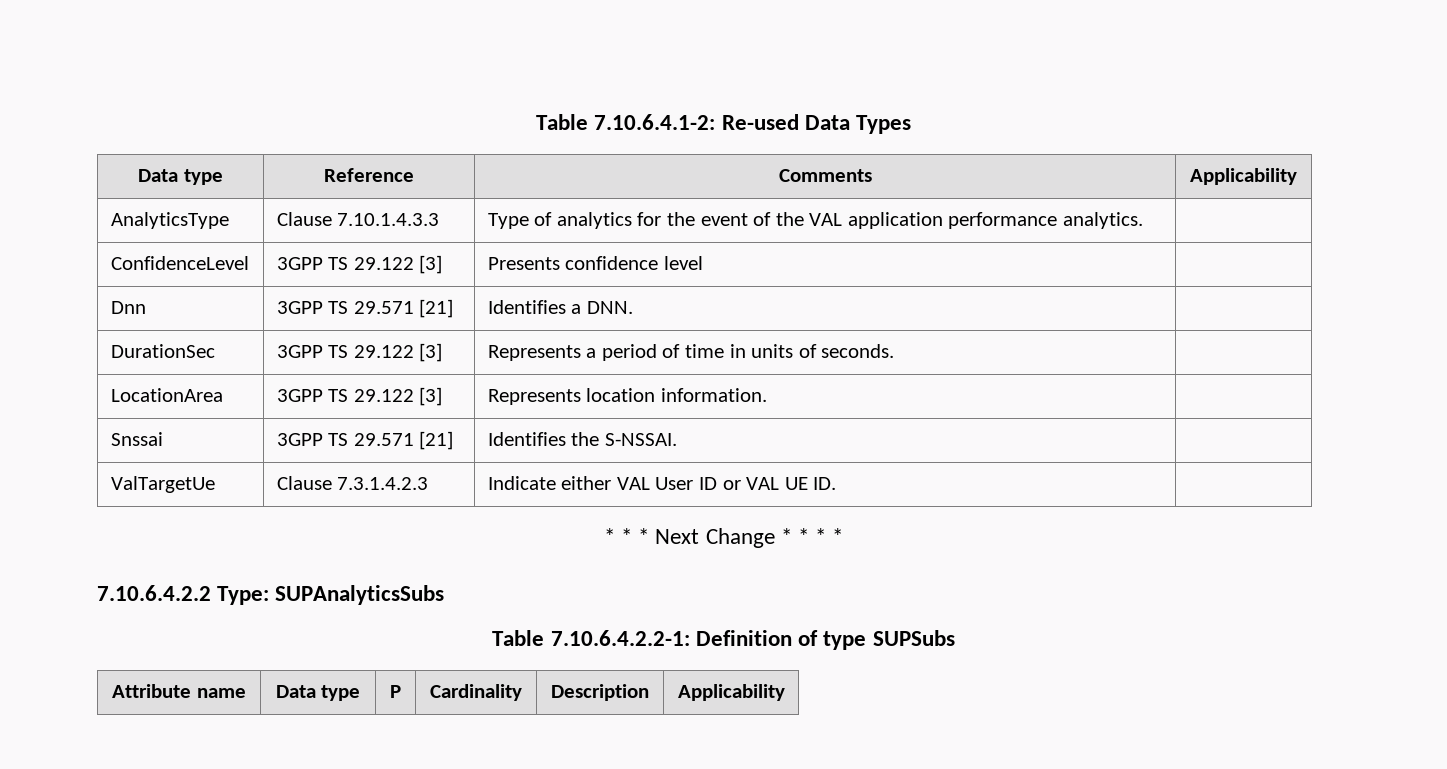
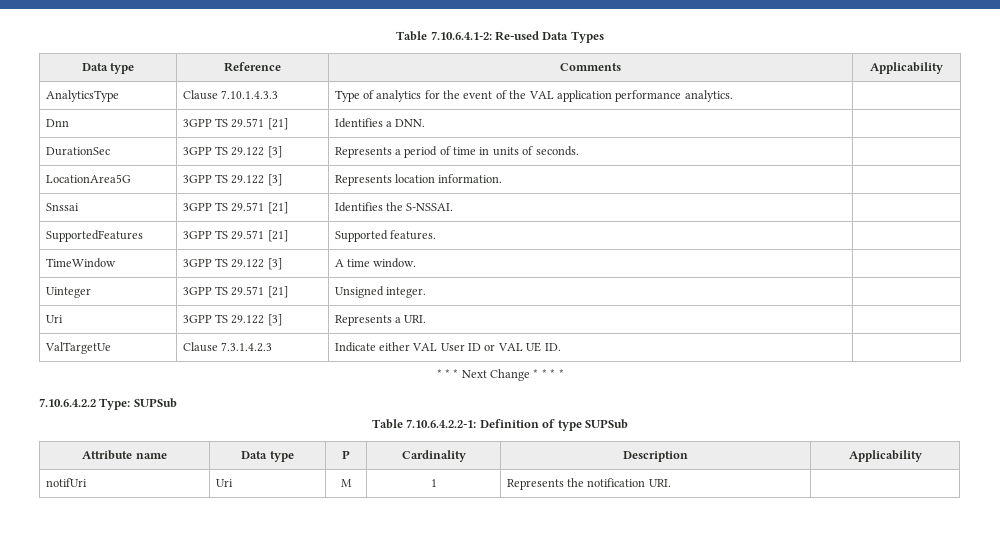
[110,256,249,270] [276,255,443,274] [487,256,703,270] // ConfidenceLevel | 3GPP TS 29.122 [3] | Presents confidence level | -> (733, 96) none
[110,388,223,402] LocationArea -> [45,174,131,183] LocationArea5G
(677, 439) none -> [45,230,143,242] [182,230,288,242] [334,230,436,242] [45,258,116,268] [182,258,282,270] [334,258,417,268] [45,287,91,298] [182,286,288,298] [334,286,426,298] [45,315,63,323] [182,314,282,326] [334,315,427,326] // SupportedFeatures | 3GPP TS 29.571 [21] | Supported features. | // TimeWindow | 3GPP TS 29.122 [3] | A time window. | // Uinteger | 3GPP TS 29.571 [21] | Unsigned integer. | // Uri | 3GPP TS 29.122 [3] | Represents a URI. |
[275,585,445,605] SUPAnalyticsSubs -> [133,398,177,408] SUPSub
[872,630,955,646] SUPSubs -> [584,419,628,429] SUPSub
(785, 692) none -> [45,478,87,487] [215,479,233,487] [341,479,352,487] [430,479,437,487] [506,478,671,490] // notifUri | Uri | M | 1 | Represents the notification URI. |

